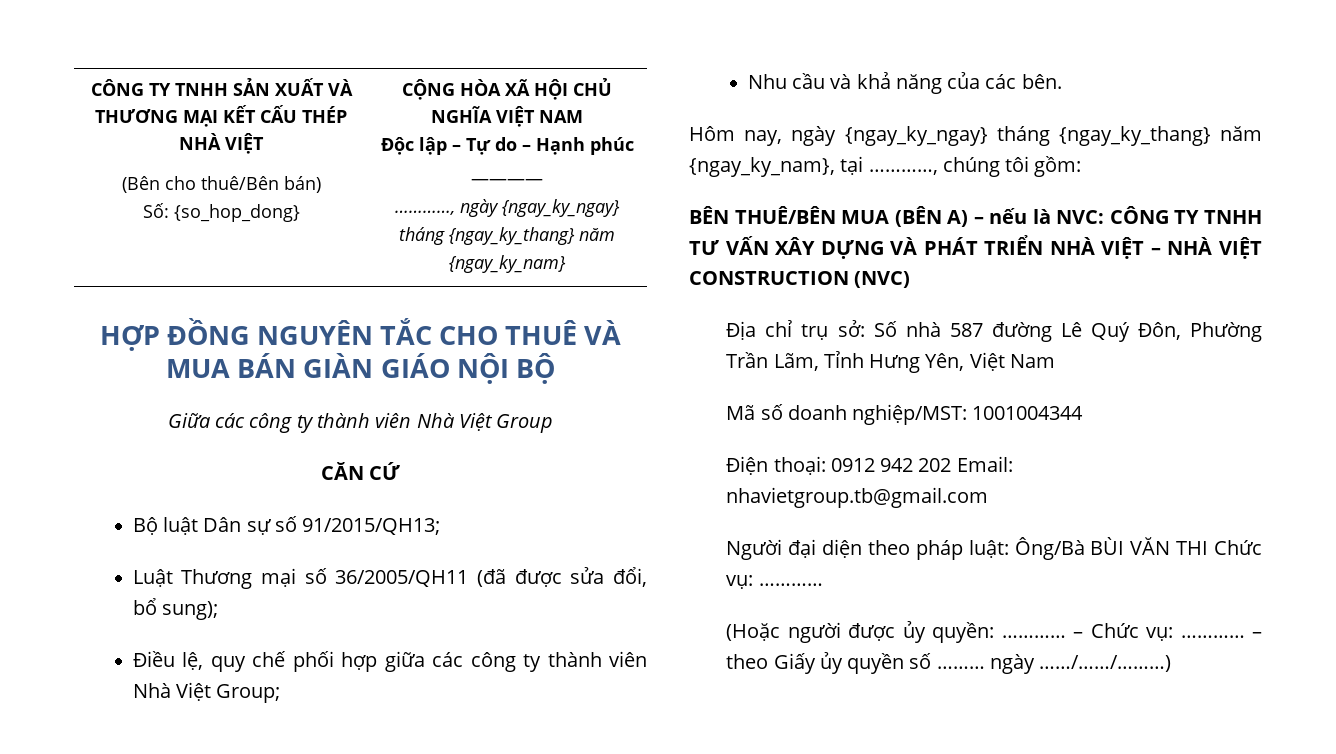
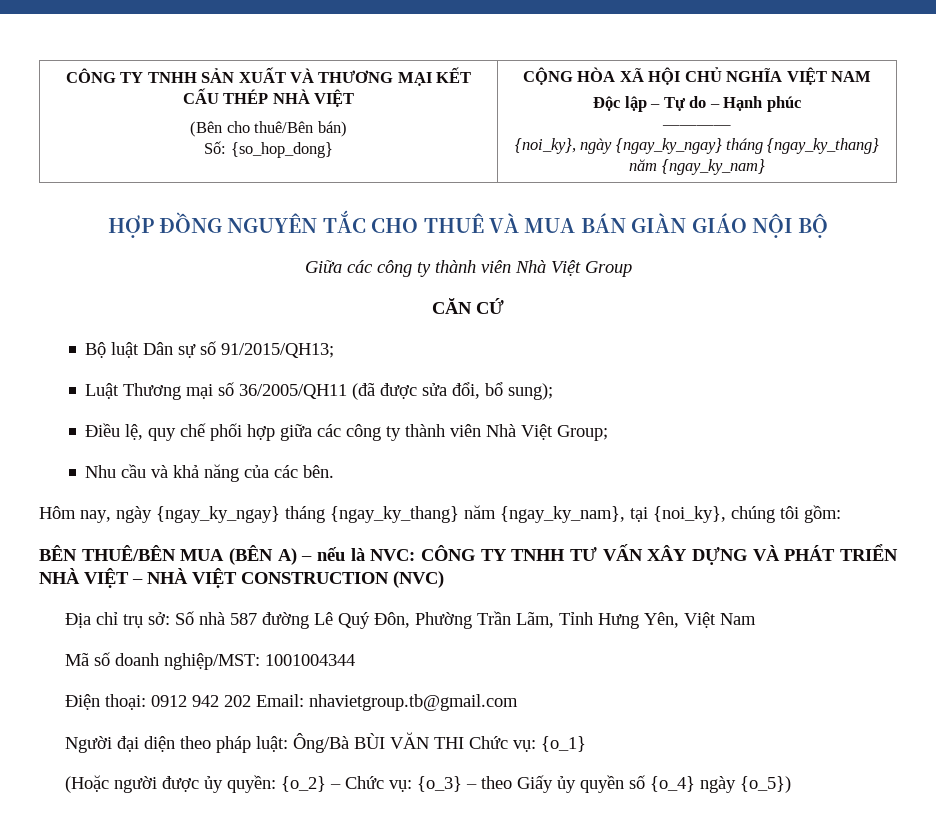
[394,210,455,215] …………, -> [514,138,576,154] {noi_ky},
[868,169,938,175] …………, -> [653,506,726,523] {noi_ky},
[758,583,823,586] ………… -> [540,736,586,752] {o_1}
[1001,635,1066,638] ………… -> [280,776,326,792] {o_2}
[1180,635,1245,638] ………… -> [416,776,462,792] {o_3}
[936,654,1172,674] ……… ngày ……/……/………) -> [649,776,791,793] {o_4} ngày {o_5})

